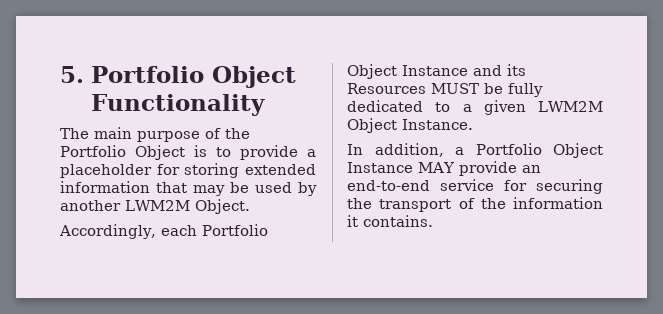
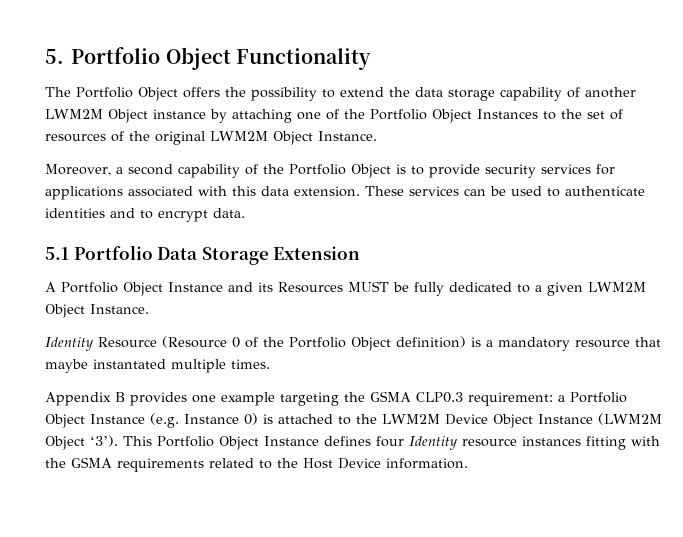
[94,127,200,142] main purpose -> [76,87,636,101] [45,109,623,123] [45,131,377,145] [45,164,240,178] Portfolio Object offers the possibility to extend the data storage capability of another LWM2M Object instance by attaching one of the Portfolio Object Instances to the set of resources of the original LWM2M Object Instance. // Moreover, a second capability
[307,149,316,157] [60,163,316,178] [60,181,317,196] [60,199,250,214] [59,224,197,239] a placeholder for storing extended information that may be used by another LWM2M Object. // Accordingly, each -> [485,164,615,178] [45,186,645,200] [45,208,245,222] [45,245,361,265] [45,282,56,292] security services for applications associated with this data extension. These services can be used to authenticate identities and to encrypt data. // 5.1 Portfolio Data Storage Extension // A
[347,143,603,158] [347,161,541,176] [347,179,603,194] [347,197,603,212] [347,215,433,227] In addition, a Portfolio Object Instance MAY provide an end-to-end service for securing the transport of the information it contains. -> [45,336,661,351] [45,359,270,373] [45,391,627,406] [45,413,662,428] [45,435,660,450] [45,457,468,472] Identity Resource (Resource 0 of the Portfolio Object definition) is a mandatory resource that maybe instantated multiple times. // Appendix B provides one example targeting the GSMA CLP0.3 requirement: a Portfolio Object Instance (e.g. Instance 0) is attached to the LWM2M Device Object Instance (LWM2M Object ‘3’). This Portfolio Object Instance defines four Identity resource instances fitting with the GSMA requirements related to the Host Device information.

